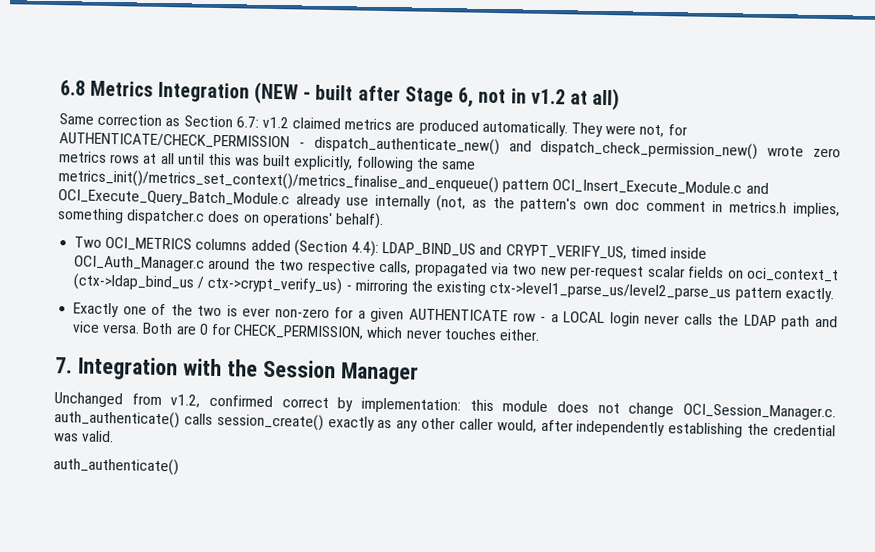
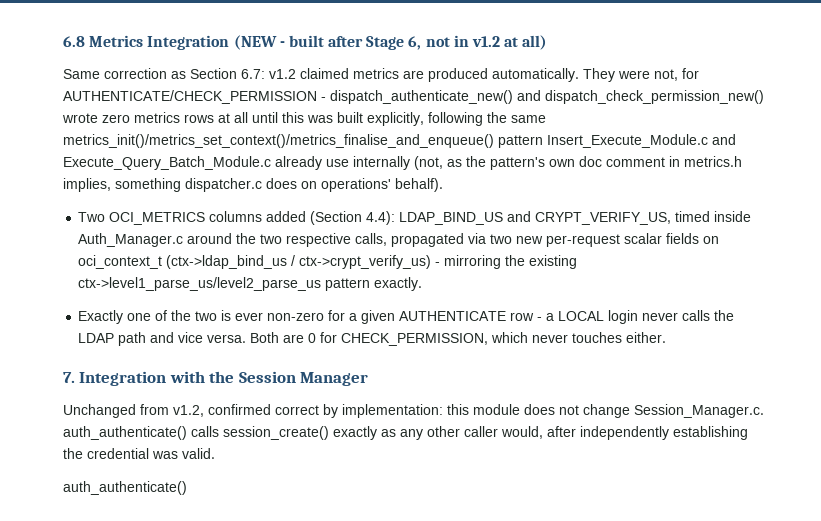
[552,179,769,196] [58,189,290,208] OCI_Insert_Execute_Module.c and OCI_Execute_Query_Batch_Module.c -> [547,134,736,148] [63,156,271,170] Insert_Execute_Module.c and Execute_Query_Batch_Module.c
[74,255,206,272] OCI_Auth_Manager.c -> [78,233,184,247] Auth_Manager.c
[682,403,836,421] OCI_Session_Manager.c. -> [634,404,764,418] Session_Manager.c.

